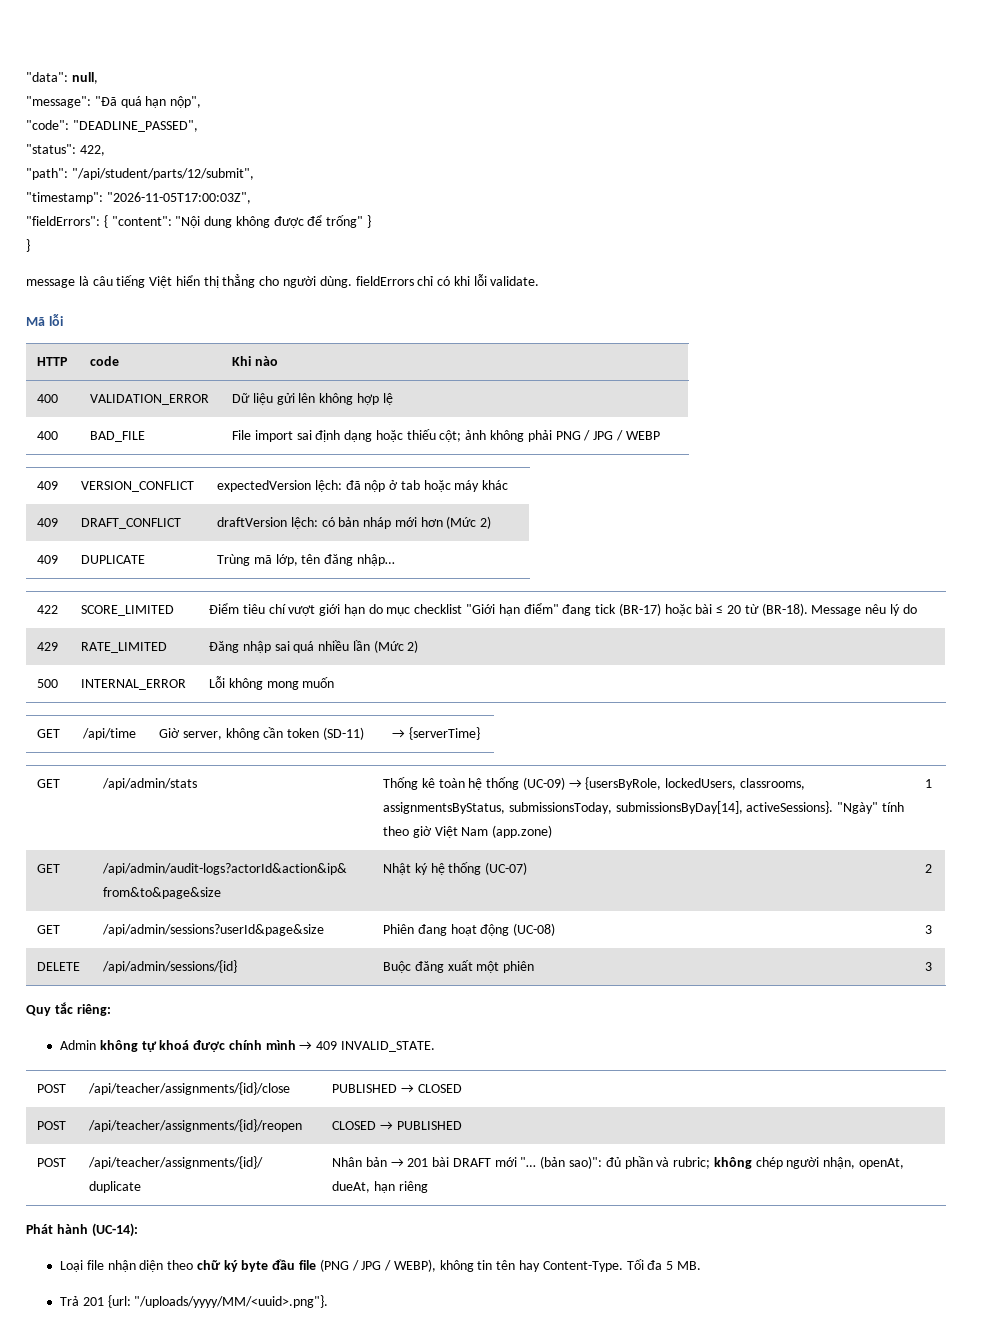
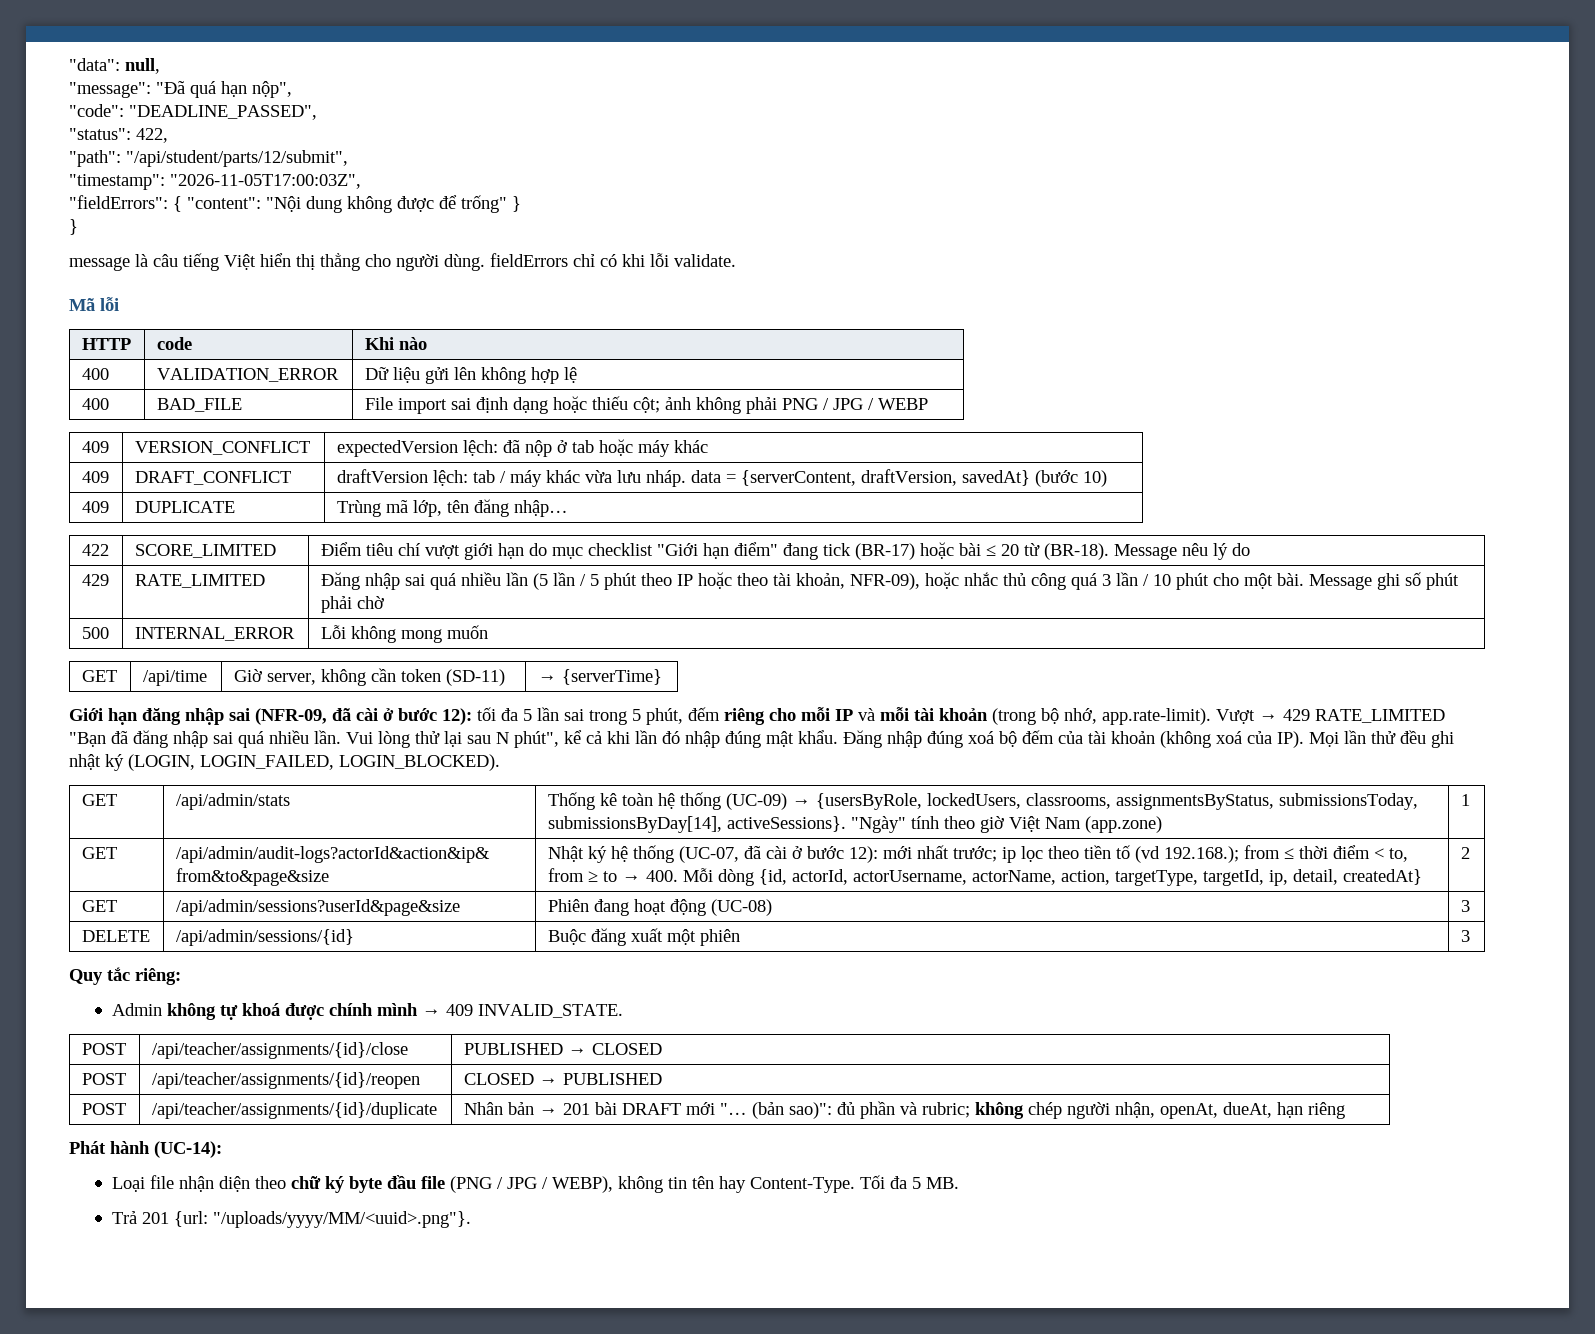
[321,516,492,529] có bản nháp mới hơn (Mức 2) -> [472,469,1107,487] tab / máy khác vừa lưu nháp. data = {serverContent, draftVersion, savedAt} (bước 10)
[373,640,419,653] (Mức 2) -> [532,572,1459,590] [320,596,384,613] (5 lần / 5 phút theo IP hoặc theo tài khoản, NFR-09), hoặc nhắc thủ công quá 3 lần / 10 phút cho một bài. Message ghi số phút phải chờ
(480, 733) none -> [69,706,1445,725] [69,730,1454,748] [69,754,500,771] // Giới hạn đăng nhập sai (NFR-09, đã cài ở bước 12): tối đa 5 lần sai trong 5 phút, đếm riêng cho mỗi IP và mỗi tài khoản (trong bộ nhớ, app.rate-limit). Vượt → 429 RATE_LIMITED "Bạn đã đăng nhập sai quá nhiều lần. Vui lòng thử lại sau N phút", kể cả khi lần đó nhập đúng mật khẩu. Đăng nhập đúng xoá bộ đếm của tài khoản (không xoá của IP). Mọi lần thử đều ghi nhật ký (LOGIN, LOGIN_FAILED, LOGIN_BLOCKED).
[485,862,528,875] (UC-07) -> [678,845,1408,863] [547,868,1422,886] (UC-07, đã cài ở bước 12): mới nhất trước; ip lọc theo tiền tố (vd 192.168.); from ≤ thời điểm < to, from ≥ to → 400. Mỗi dòng {id, actorId, actorUsername, actorName, action, targetType, targetId, ip, detail, createdAt}

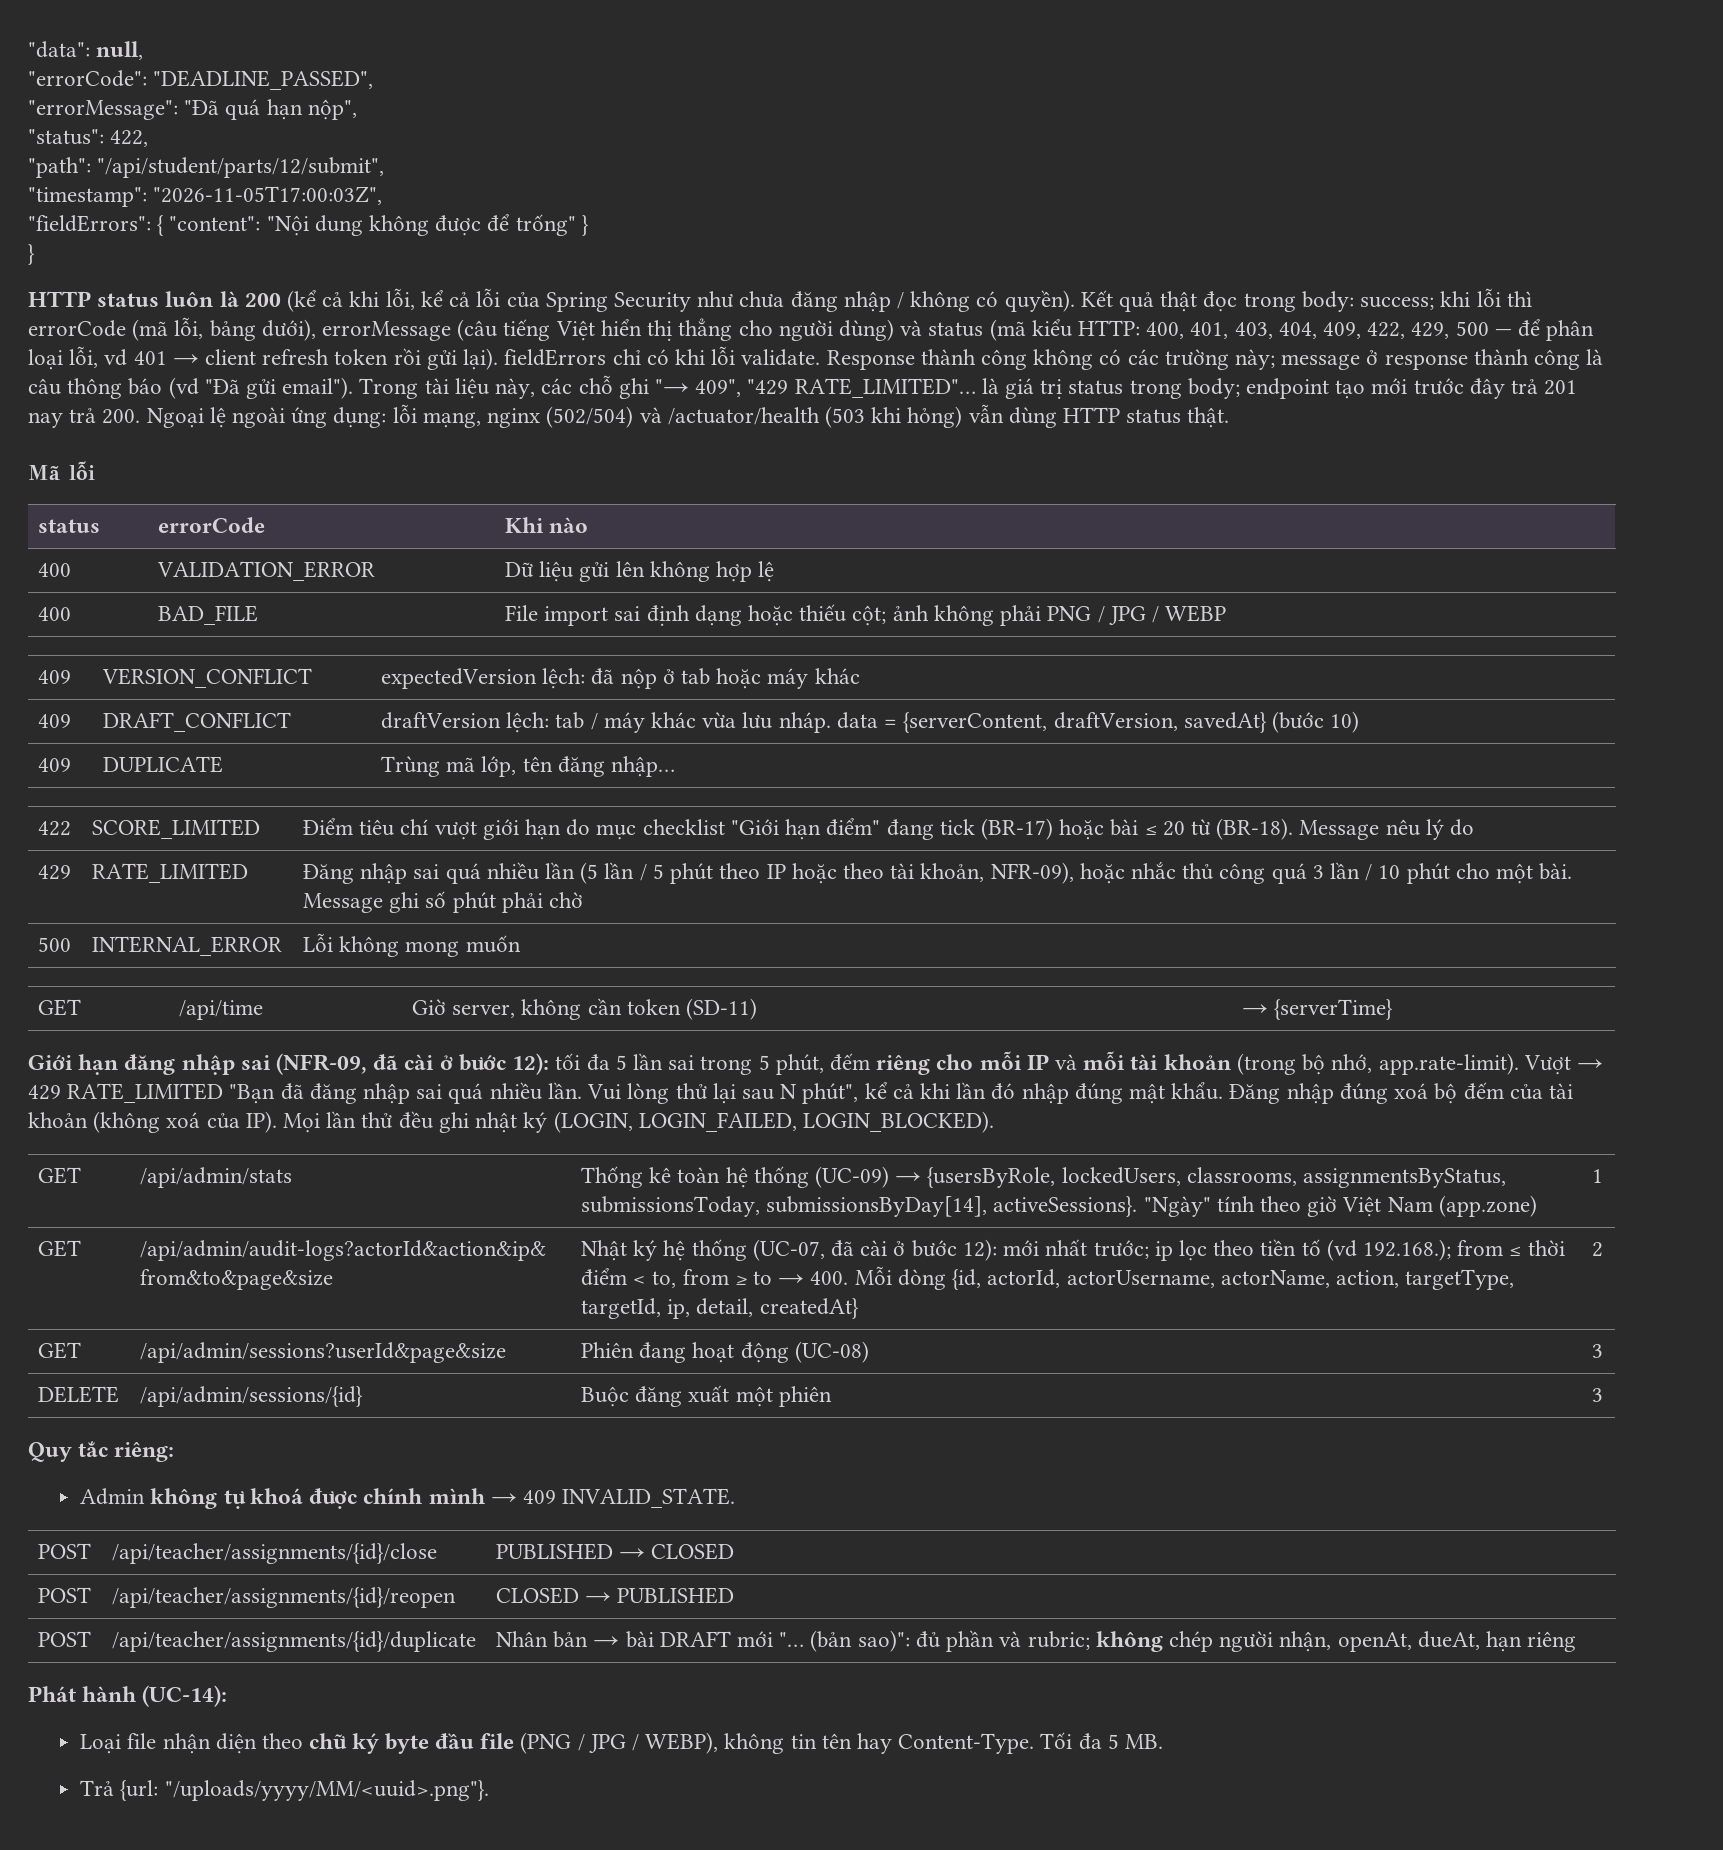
[69,82,151,98] "message": -> [28,70,374,90] [28,100,178,120] "errorCode": "DEADLINE_PASSED", // "errorMessage":
[69,104,317,120] // "code": "DEADLINE_PASSED", -> (357, 109) none
[69,254,178,271] message là câu -> [28,288,1532,312] [28,317,498,341] HTTP status luôn là 200 (kể cả khi lỗi, kể cả lỗi của Spring Security như chưa đăng nhập / không có quyền). Kết quả thật đọc trong body: success; khi lỗi thì errorCode (mã lỗi, bảng dưới), errorMessage (câu
[444,254,485,271] dùng. -> [838,319,1595,341] [28,346,499,370] dùng) và status (mã kiểu HTTP: 400, 401, 403, 404, 409, 422, 429, 500 — để phân loại lỗi, vd 401 → client refresh token rồi gửi lại).
(736, 260) none -> [826,349,1604,370] [28,375,1578,399] [28,404,1230,428] Response thành công không có các trường này; message ở response thành công là câu thông báo (vd "Đã gửi email"). Trong tài liệu này, các chỗ ghi "→ 409", "429 RATE_LIMITED"… là giá trị status trong body; endpoint tạo mới trước đây trả 201 nay trả 200. Ngoại lệ ngoài ứng dụng: lỗi mạng, nginx (502/504) và /actuator/health (503 khi hỏng) vẫn dùng HTTP status thật.
[81,338,131,350] [156,337,192,350] HTTP | code -> [38,519,101,533] [158,517,266,533] status | errorCode
[562,1103,590,1115] 201 -> (620, 1641) none
[142,1212,170,1224] 201 -> (115, 1788) none

